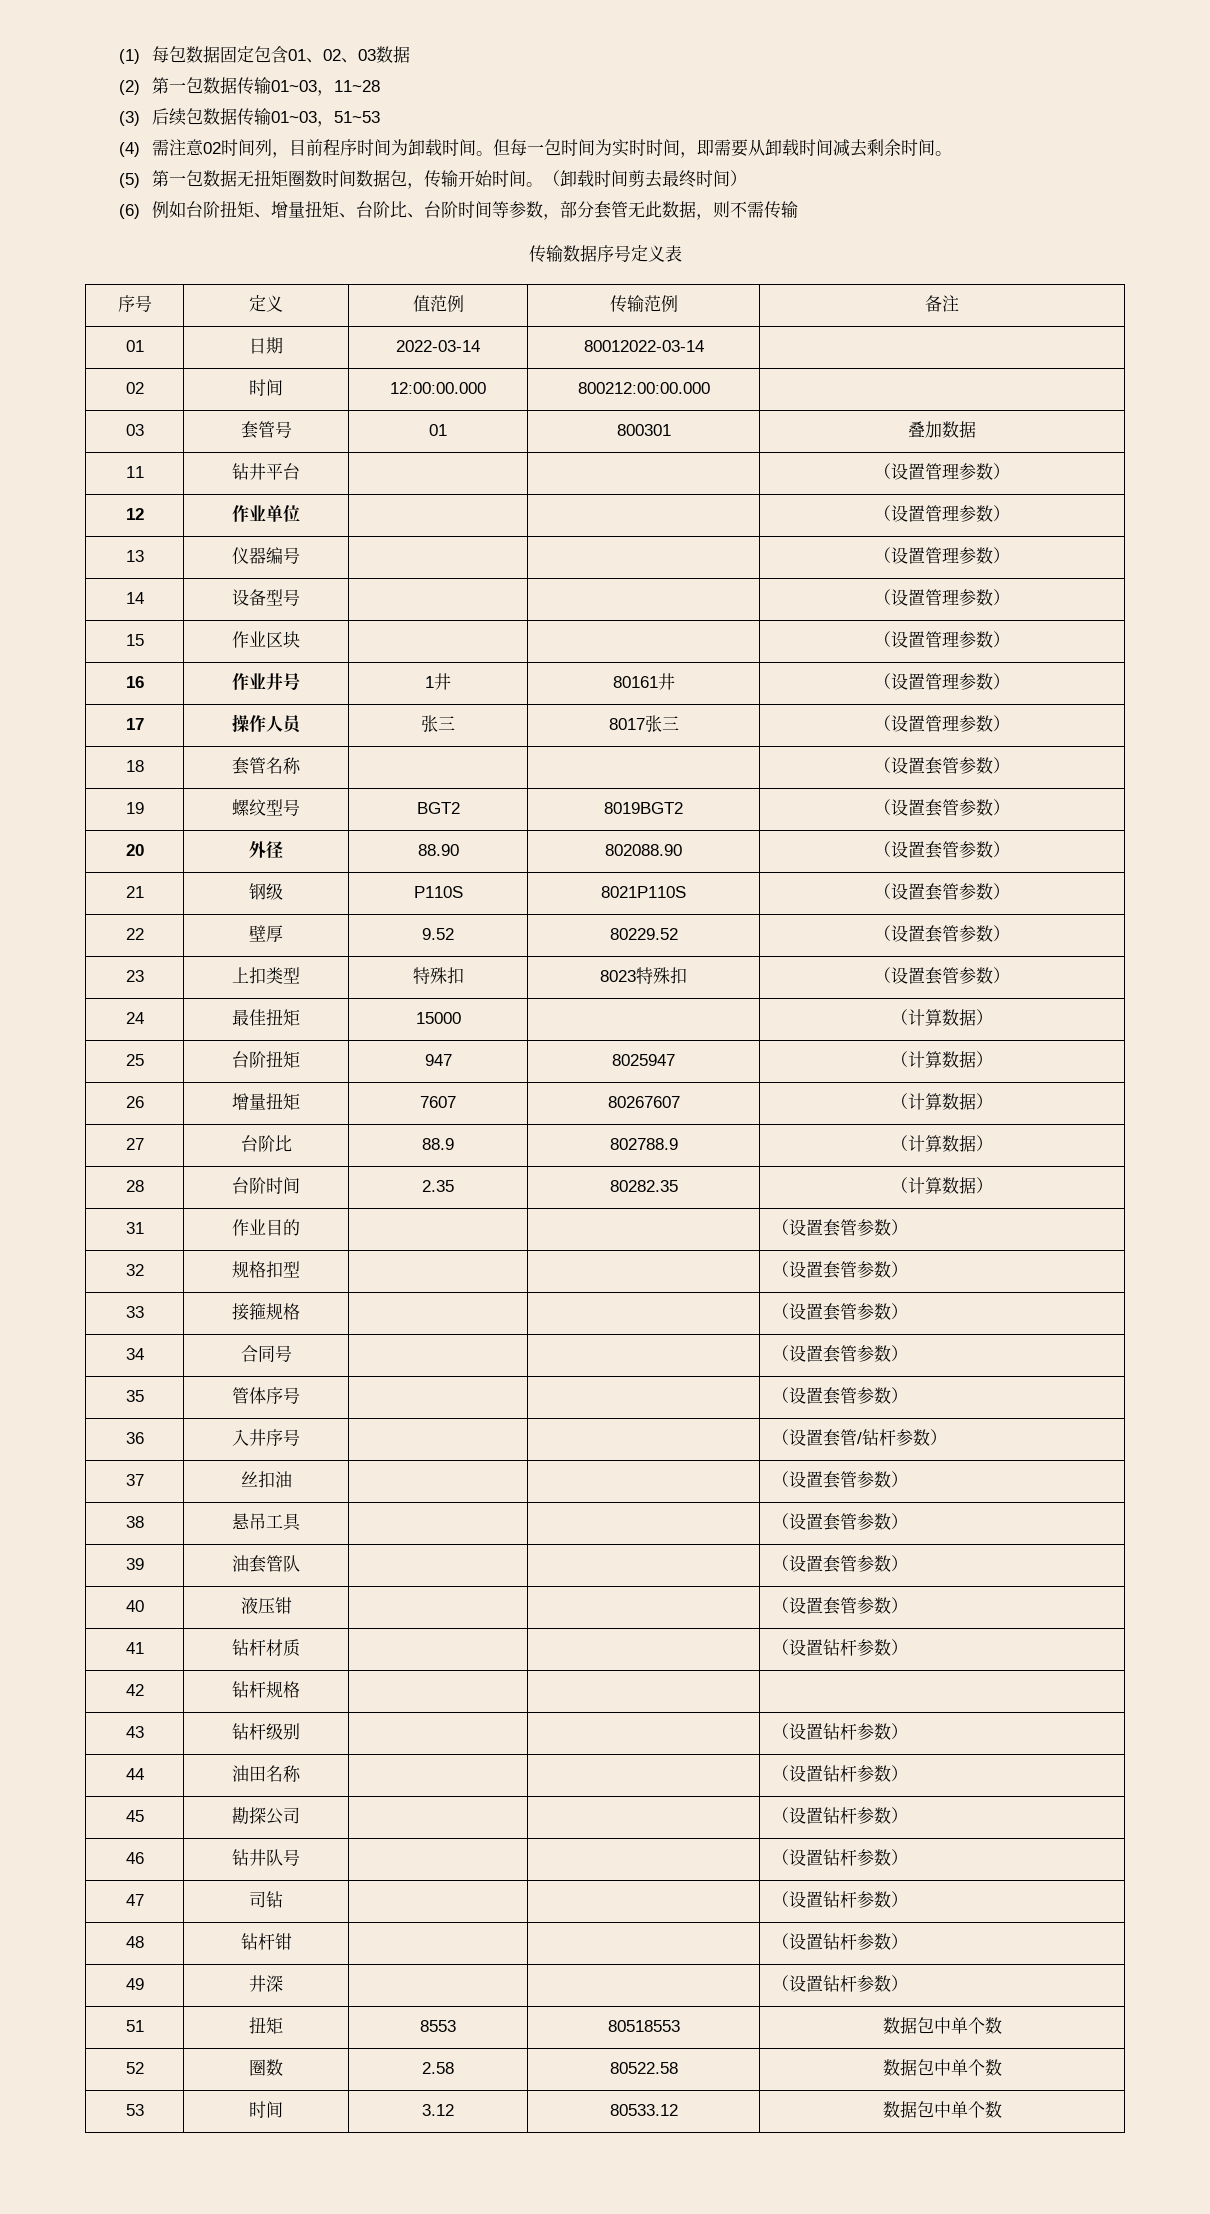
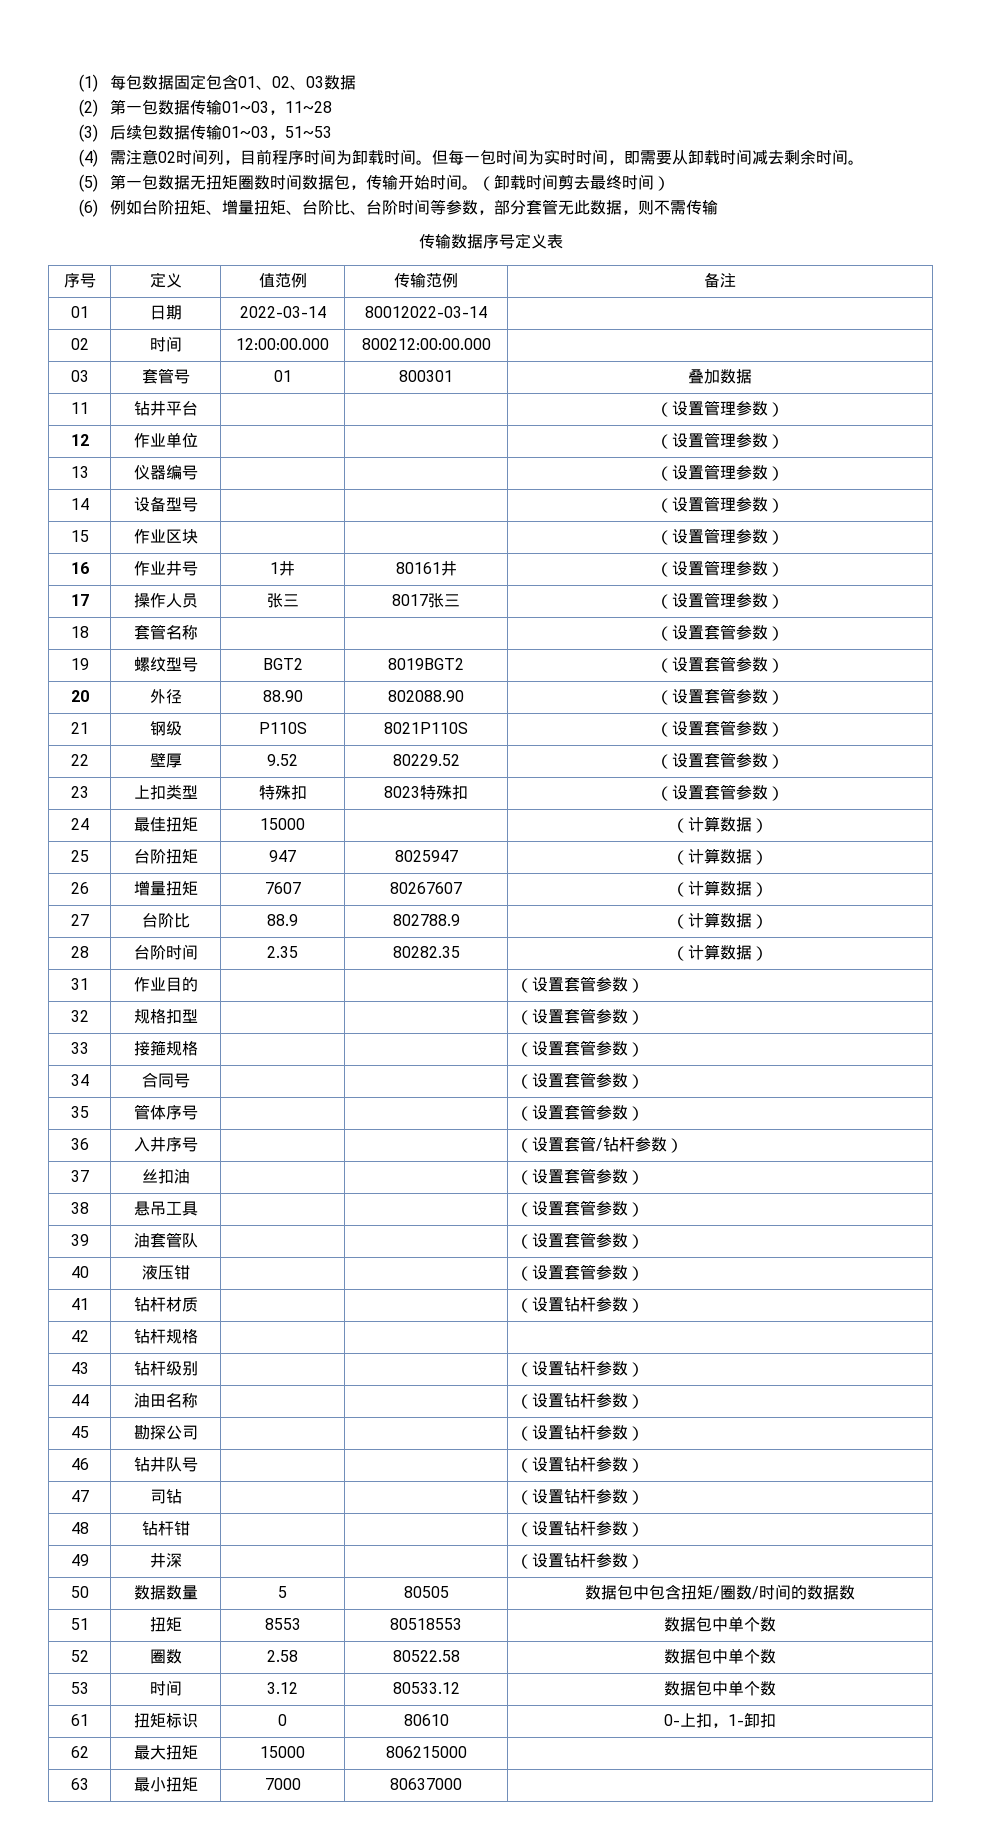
(909, 1983) none -> [70,1586,89,1598] [133,1585,198,1600] [278,1586,287,1598] [403,1586,449,1598] [585,1584,856,1600] // 50 | 数据数量 | 5 | 80505 | 数据包中包含扭矩/圈数/时间的数据数
(1002, 2109) none -> [70,1714,89,1726] [133,1713,198,1728] [278,1714,287,1726] [403,1714,449,1726] [664,1713,777,1728] [70,1746,89,1758] [133,1745,198,1760] [260,1746,305,1758] [385,1746,467,1758] [70,1778,89,1790] [133,1777,198,1792] [264,1778,301,1790] [390,1778,462,1790] // 61 | 扭矩标识 | 0 | 80610 | 0-上扣，1-卸扣 // 62 | 最大扭矩 | 15000 | 806215000 | // 63 | 最小扭矩 | 7000 | 80637000 |

